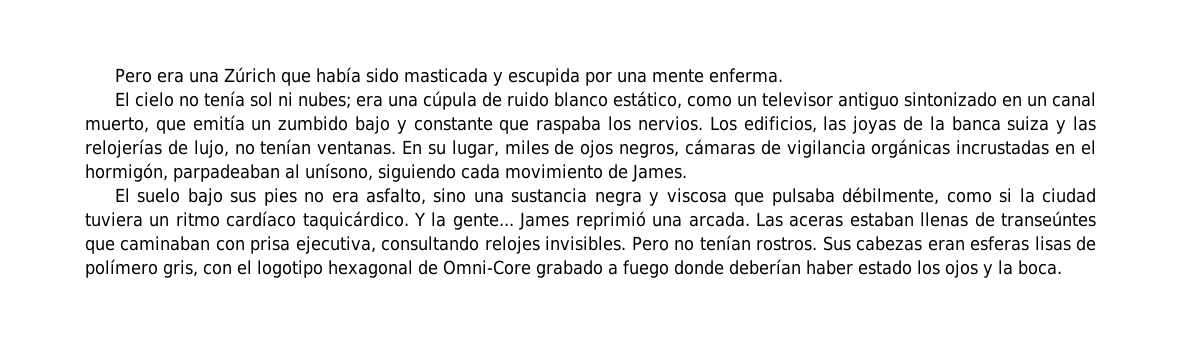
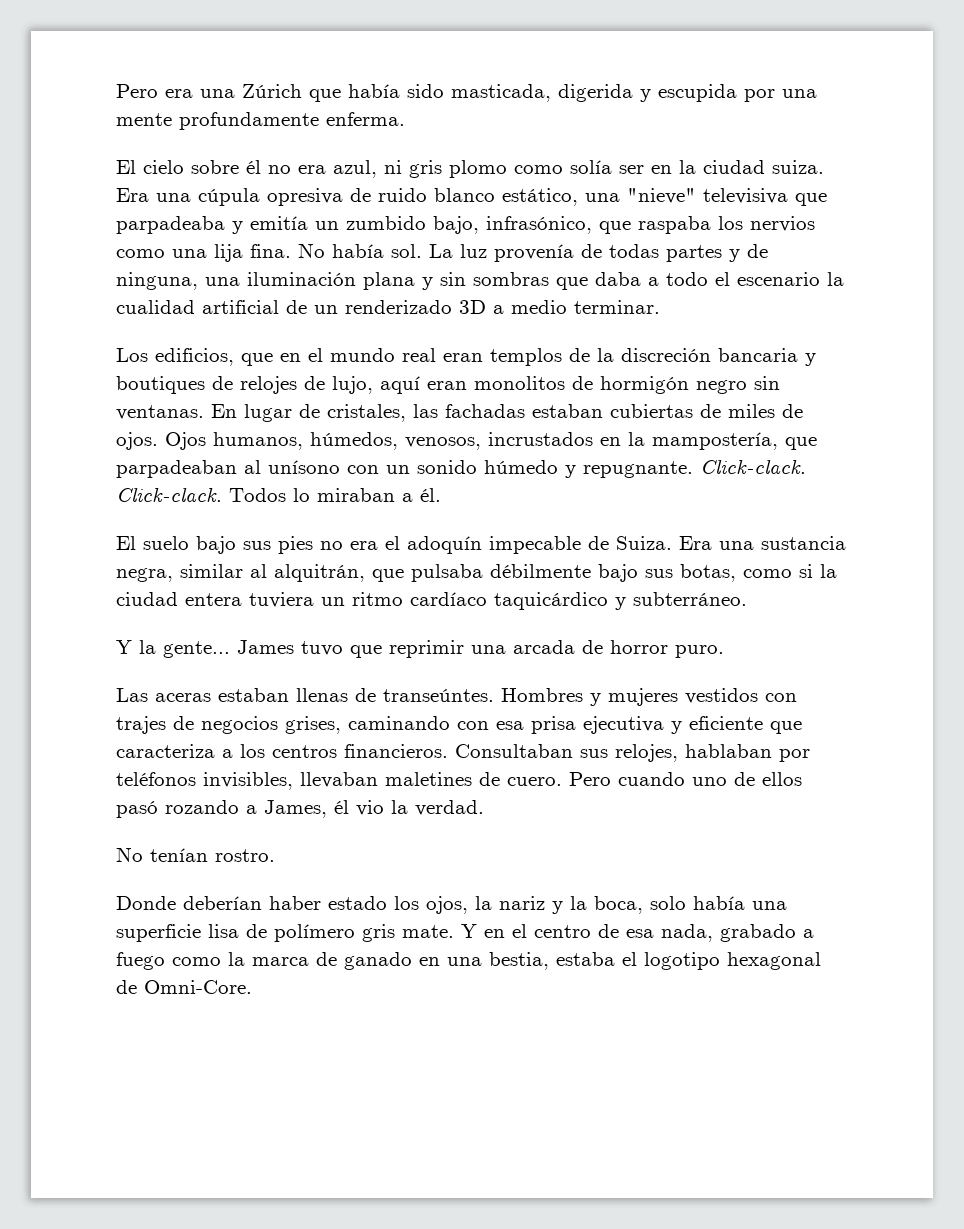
[403,68,488,83] masticada -> [451,84,633,102] masticada, digerida
(704, 76) none -> [179,112,319,130] profundamente
[178,91,383,109] no tenía sol ni nubes; era -> [191,160,824,178] [116,188,149,202] sobre él no era azul, ni gris plomo como solía ser en la ciudad suiza. Era
(477, 100) none -> [267,188,343,206] opresiva
[686,92,1097,110] [85,115,1097,134] [85,139,1097,158] [85,163,687,182] como un televisor antiguo sintonizado en un canal muerto, que emitía un zumbido bajo y constante que raspaba los nervios. Los edificios, las joyas de la banca suiza y las relojerías de lujo, no tenían ventanas. En su lugar, miles de ojos negros, cámaras de vigilancia orgánicas incrustadas en el hormigón, parpadeaban al unísono, siguiendo cada movimiento de James. -> [585,188,827,206] [116,216,815,234] [116,243,768,262] [116,272,844,290] [116,300,660,314] [116,348,816,366] [116,376,780,394] [116,404,803,422] [116,432,817,450] [116,459,806,478] [116,487,441,502] una "nieve" televisiva que parpadeaba y emitía un zumbido bajo, infrasónico, que raspaba los nervios como una lija fina. No había sol. La luz provenía de todas partes y de ninguna, una iluminación plana y sin sombras que daba a todo el escenario la cualidad artificial de un renderizado 3D a medio terminar. // Los edificios, que en el mundo real eran templos de la discreción bancaria y boutiques de relojes de lujo, aquí eran monolitos de hormigón negro sin ventanas. En lugar de cristales, las fachadas estaban cubiertas de miles de ojos. Ojos humanos, húmedos, venosos, incrustados en la mampostería, que parpadeaban al unísono con un sonido húmedo y repugnante. Click-clack. Click-clack. Todos lo miraban a él.
[365,187,940,206] asfalto, sino una sustancia negra y viscosa que pulsaba débilmente, -> [385,536,846,554] [116,564,736,582] el adoquín impecable de Suiza. Era una sustancia negra, similar al alquitrán, que pulsaba débilmente bajo sus botas,
(1096, 195) none -> [185,593,242,606] entera
[302,211,409,230] taquicárdico. -> [494,592,747,610] taquicárdico y subterráneo. //
[575,211,750,230] reprimió una arcada. -> [301,640,724,658] tuvo que reprimir una arcada de horror puro. //
[1000,211,1096,227] [85,235,1097,254] [85,259,1062,278] transeúntes que caminaban con prisa ejecutiva, consultando relojes invisibles. Pero no tenían rostros. Sus cabezas eran esferas lisas de polímero gris, con el logotipo hexagonal de Omni-Core grabado a fuego donde deberían haber estado los ojos y la boca. -> [383,688,797,706] [116,716,802,734] [116,744,810,762] [116,772,802,790] [116,800,484,818] [116,847,275,862] [116,896,787,914] [116,924,814,942] [116,952,821,970] [116,980,252,994] transeúntes. Hombres y mujeres vestidos con trajes de negocios grises, caminando con esa prisa ejecutiva y eficiente que caracteriza a los centros financieros. Consultaban sus relojes, hablaban por teléfonos invisibles, llevaban maletines de cuero. Pero cuando uno de ellos pasó rozando a James, él vio la verdad. // No tenían rostro. // Donde deberían haber estado los ojos, la nariz y la boca, solo había una superficie lisa de polímero gris mate. Y en el centro de esa nada, grabado a fuego como la marca de ganado en una bestia, estaba el logotipo hexagonal de Omni-Core.

